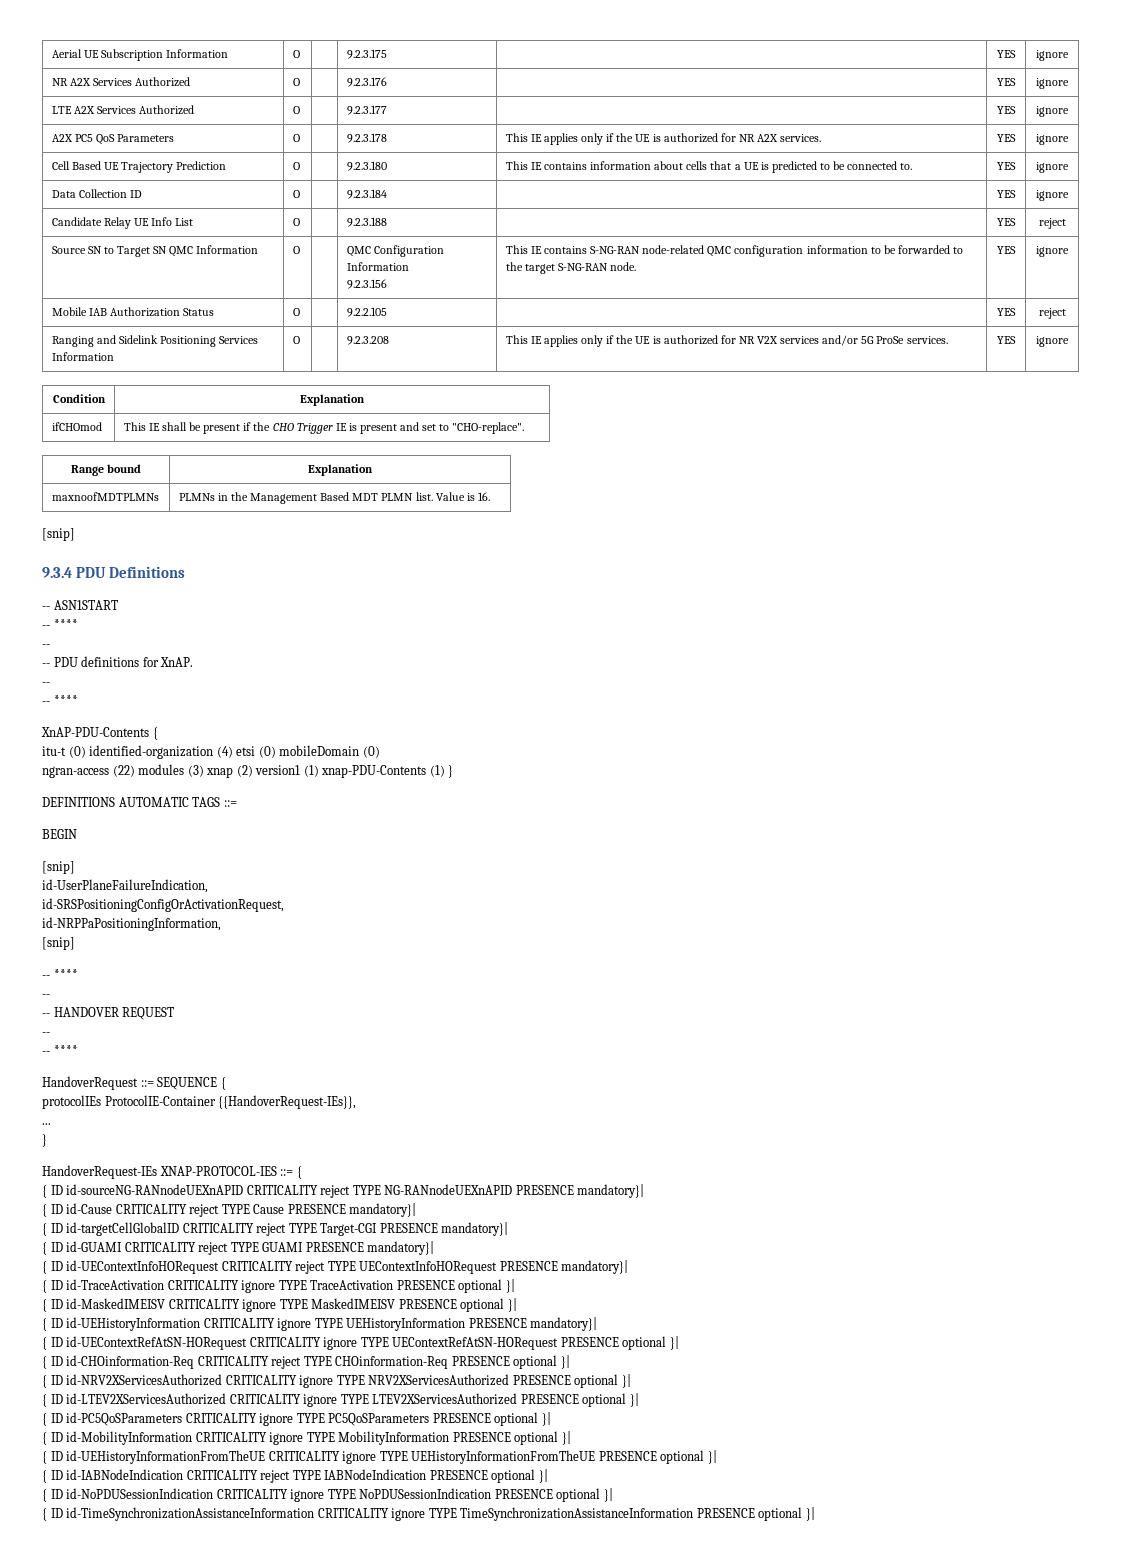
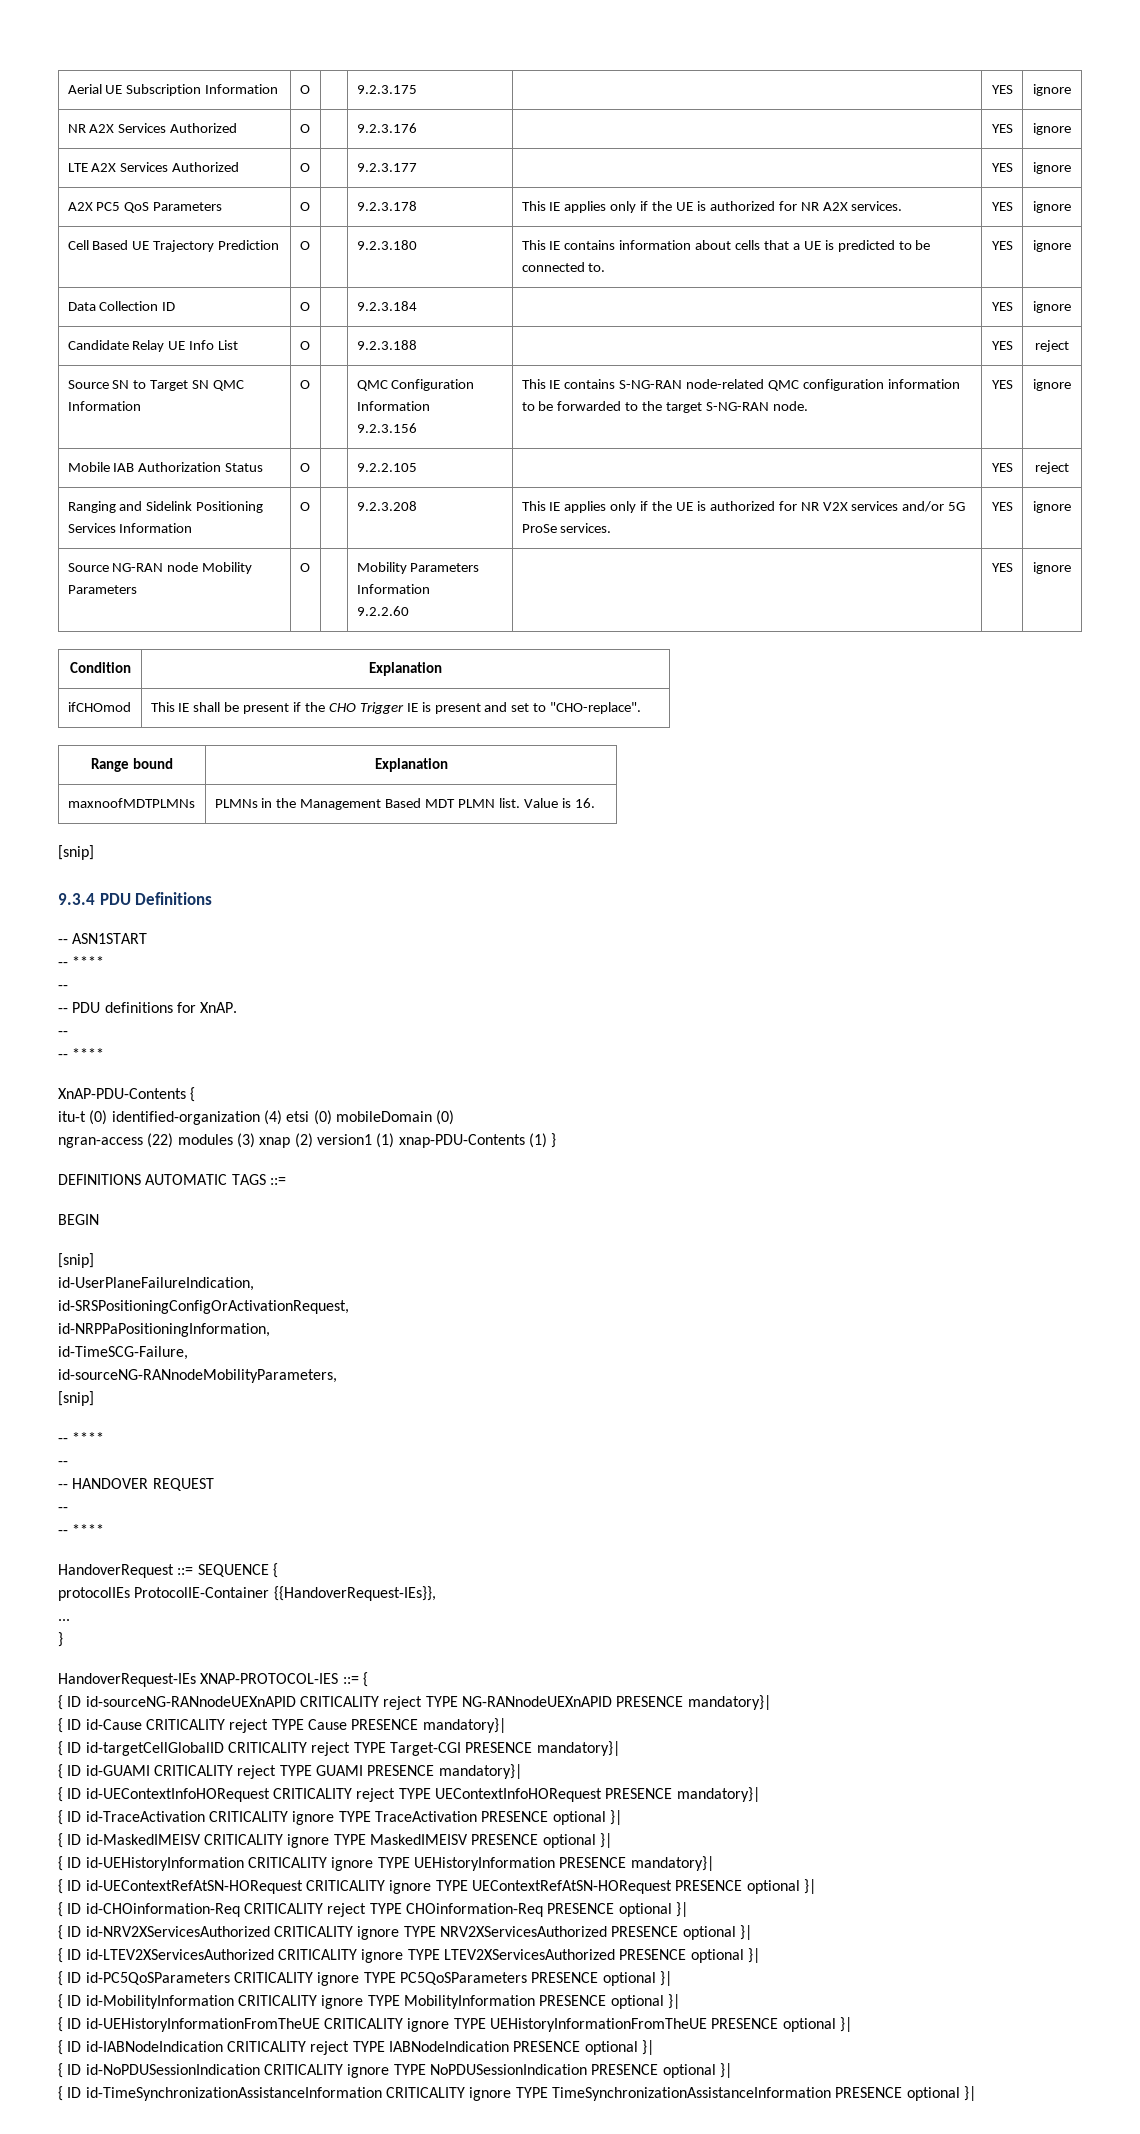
(1069, 341) none -> [67,562,253,574] [67,585,137,594] [299,563,310,572] [356,562,480,574] [356,584,430,594] [356,606,409,616] [991,563,1013,572] [1033,562,1071,574] // Source NG-RAN node Mobility Parameters | O | | Mobility Parameters Information // 9.2.2.60 | | YES | ignore
(221, 924) none -> [58,1346,188,1360] [58,1369,337,1383] // id-TimeSCG-Failure, // id-sourceNG-RANnodeMobilityParameters,

